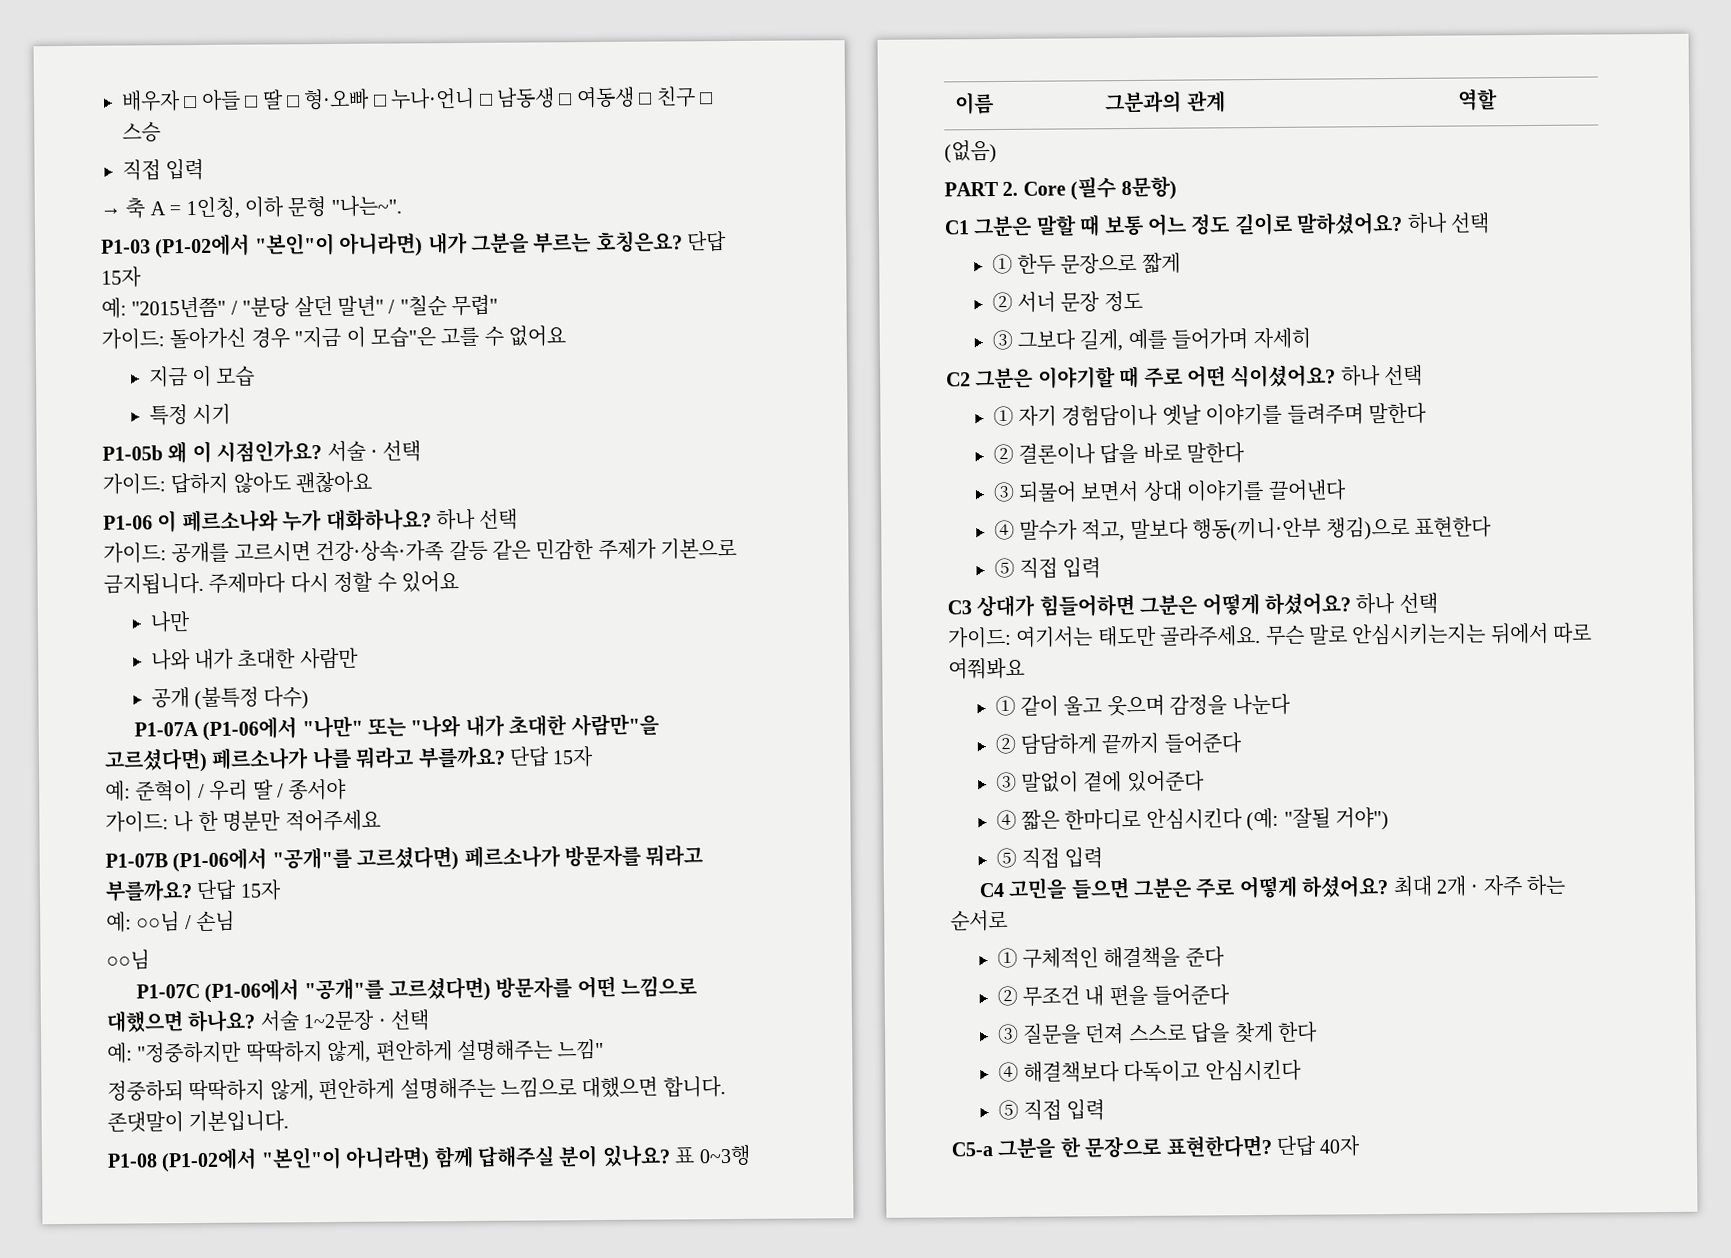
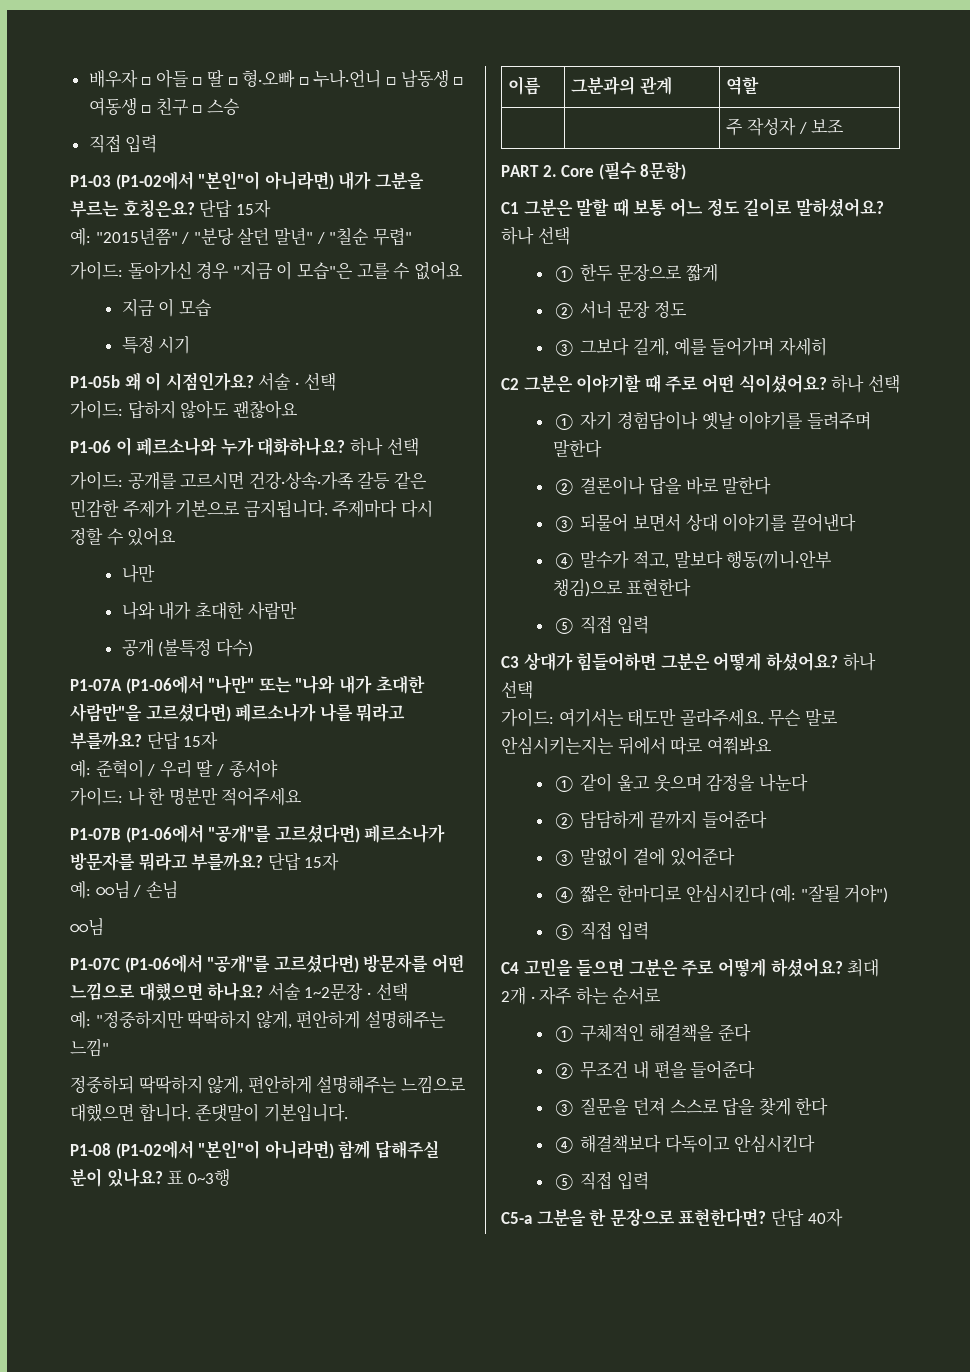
[100,195,402,220] // → 축 A = 1인칭, 이하 문형 "나는~". -> (158, 143) none
[944,140,997,164] // (없음) -> [726,118,845,136] // | | 주 작성자 / 보조

